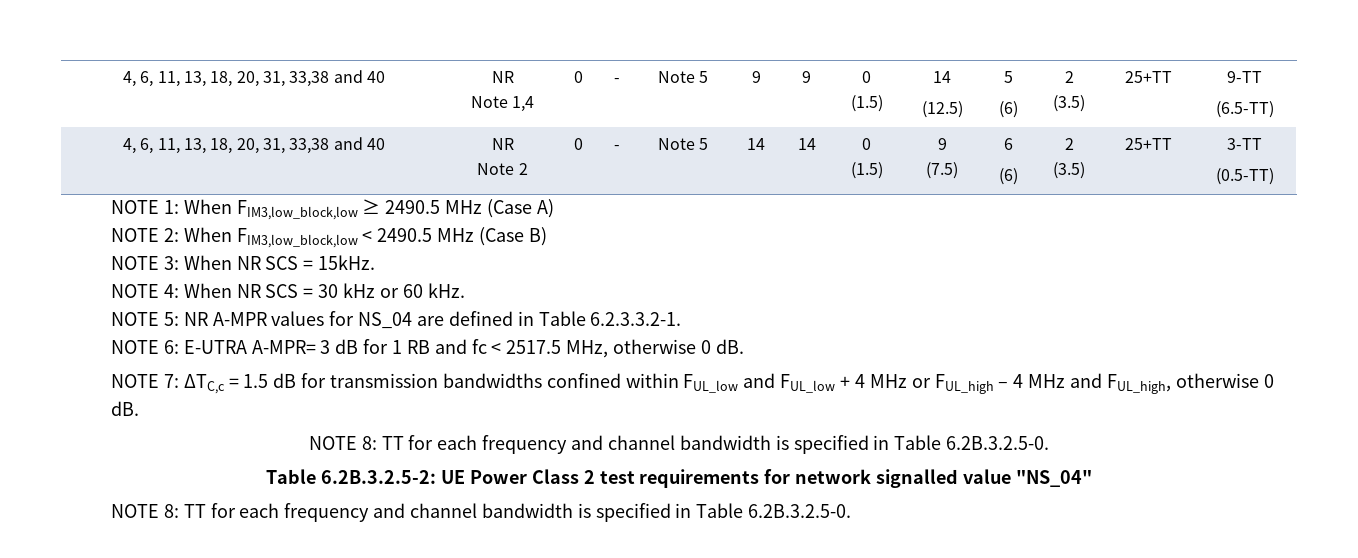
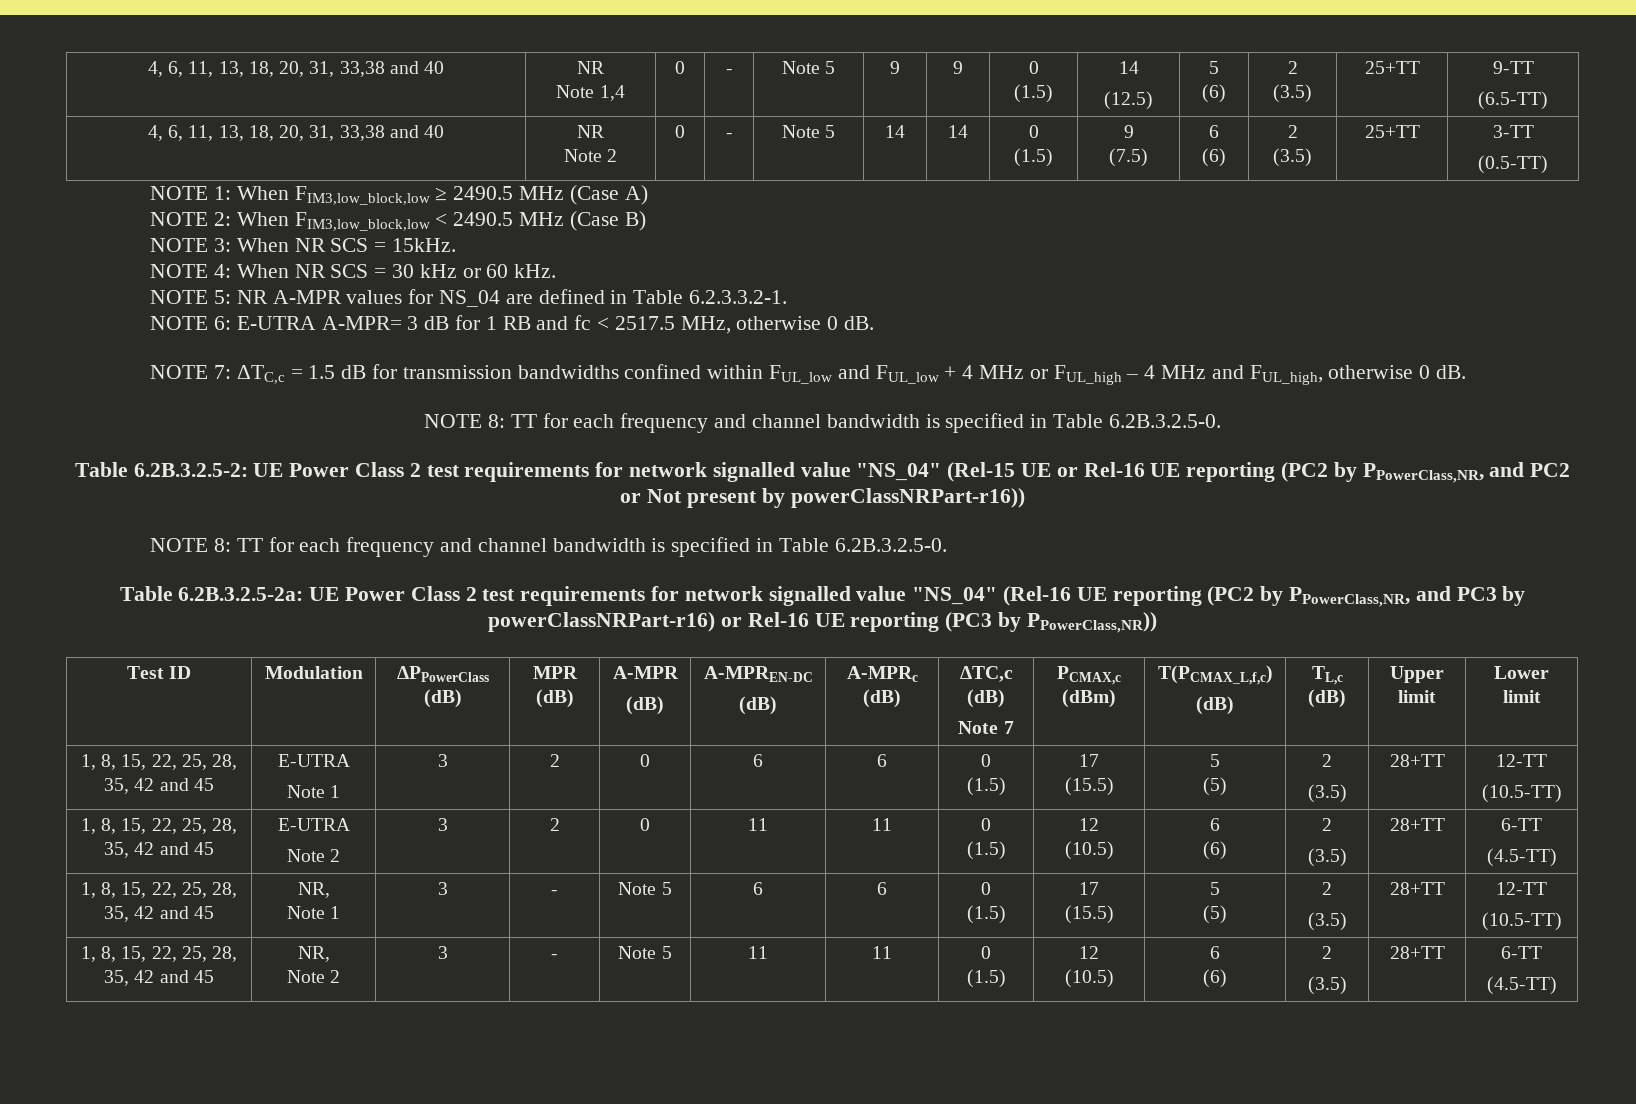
(1092, 478) none -> [947,462,1571,483] [620,488,1025,508] (Rel-15 UE or Rel-16 UE reporting (PC2 by PPowerClass,NR, and PC2 or Not present by powerClassNRPart-r16))
(852, 511) none -> [119,586,1526,607] [488,612,1157,633] [126,666,192,679] [264,666,363,679] [396,666,489,682] [423,689,462,708] [532,666,578,679] [535,689,574,708] [612,666,679,679] [626,696,664,715] [703,666,813,682] [739,696,777,715] [846,666,918,682] [863,689,901,708] [959,666,1013,682] [967,689,1005,708] [958,721,1014,734] [1057,666,1121,685] [1062,689,1116,708] [1157,665,1273,685] [1196,696,1234,715] [1311,666,1343,685] [1308,689,1346,708] [1390,666,1444,683] [1398,690,1436,703] [1494,666,1549,679] [1502,690,1541,703] [80,754,238,770] [104,778,214,794] [277,754,350,767] [286,785,341,798] [437,754,448,767] [549,754,560,767] [640,754,650,767] [753,754,763,767] [877,754,887,767] [981,754,991,767] [966,777,1006,796] [1079,754,1099,767] [1064,777,1114,796] [1210,754,1220,767] [1203,777,1227,796] [1322,754,1332,767] [1307,784,1347,803] [1389,754,1445,767] [1496,754,1547,767] [1481,784,1562,803] [80,818,238,834] [104,842,214,858] [277,818,350,831] [286,849,341,862] [437,818,448,831] [549,818,560,831] [640,818,650,831] [748,818,768,831] [872,818,892,831] [981,818,991,831] [966,841,1006,860] [1079,818,1099,831] [1064,841,1114,860] [1210,818,1220,831] [1203,841,1227,860] [1322,818,1332,831] [1307,848,1347,867] [1389,818,1445,831] [1501,818,1542,831] [1486,848,1557,867] [80,882,238,898] [104,906,214,922] [297,882,330,898] [286,906,341,919] [437,882,448,895] [551,890,558,895] [618,882,672,895] [753,882,763,895] [877,882,887,895] [981,882,991,895] [966,905,1006,924] [1079,882,1099,895] [1064,905,1114,924] [1210,882,1220,895] [1203,905,1227,924] [1322,882,1332,895] [1307,912,1347,931] [1389,882,1445,895] [1496,882,1547,895] [1481,912,1562,931] [80,946,238,962] [104,970,214,986] [297,946,330,962] [286,970,341,983] [437,946,448,959] [551,954,558,959] [618,946,672,959] [748,946,768,959] [872,946,892,959] [981,946,991,959] [966,969,1006,988] [1079,946,1099,959] [1064,969,1114,988] [1210,946,1220,959] [1203,969,1227,988] [1322,946,1332,959] [1307,976,1347,995] [1389,946,1445,959] [1501,946,1542,959] [1486,976,1557,995] // Table 6.2B.3.2.5-2a: UE Power Class 2 test requirements for network signalled value "NS_04" (Rel-16 UE reporting (PC2 by PPowerClass,NR, and PC3 by powerClassNRPart-r16) or Rel-16 UE reporting (PC3 by PPowerClass,NR)) // Test ID | Modulation | ΔPPowerClass (dB) | MPR (dB) | A-MPR // (dB) | A-MPREN-DC // (dB) | A-MPRc (dB) | ΔTC,c (dB) // Note 7 | PCMAX,c (dBm) | T(PCMAX_L,f,c) // (dB) | TL,c (dB) | Upper limit | Lower limit // 1, 8, 15, 22, 25, 28, 35, 42 and 45 | E-UTRA // Note 1 | 3 | 2 | 0 | 6 | 6 | 0 // (1.5) | 17 // (15.5) | 5 // (5) | 2 // (3.5) | 28+TT | 12-TT // (10.5-TT) // 1, 8, 15, 22, 25, 28, 35, 42 and 45 | E-UTRA // Note 2 | 3 | 2 | 0 | 11 | 11 | 0 // (1.5) | 12 // (10.5) | 6 // (6) | 2 // (3.5) | 28+TT | 6-TT // (4.5-TT) // 1, 8, 15, 22, 25, 28, 35, 42 and 45 | NR, // Note 1 | 3 | - | Note 5 | 6 | 6 | 0 // (1.5) | 17 // (15.5) | 5 // (5) | 2 // (3.5) | 28+TT | 12-TT // (10.5-TT) // 1, 8, 15, 22, 25, 28, 35, 42 and 45 | NR, // Note 2 | 3 | - | Note 5 | 11 | 11 | 0 // (1.5) | 12 // (10.5) | 6 // (6) | 2 // (3.5) | 28+TT | 6-TT // (4.5-TT)

